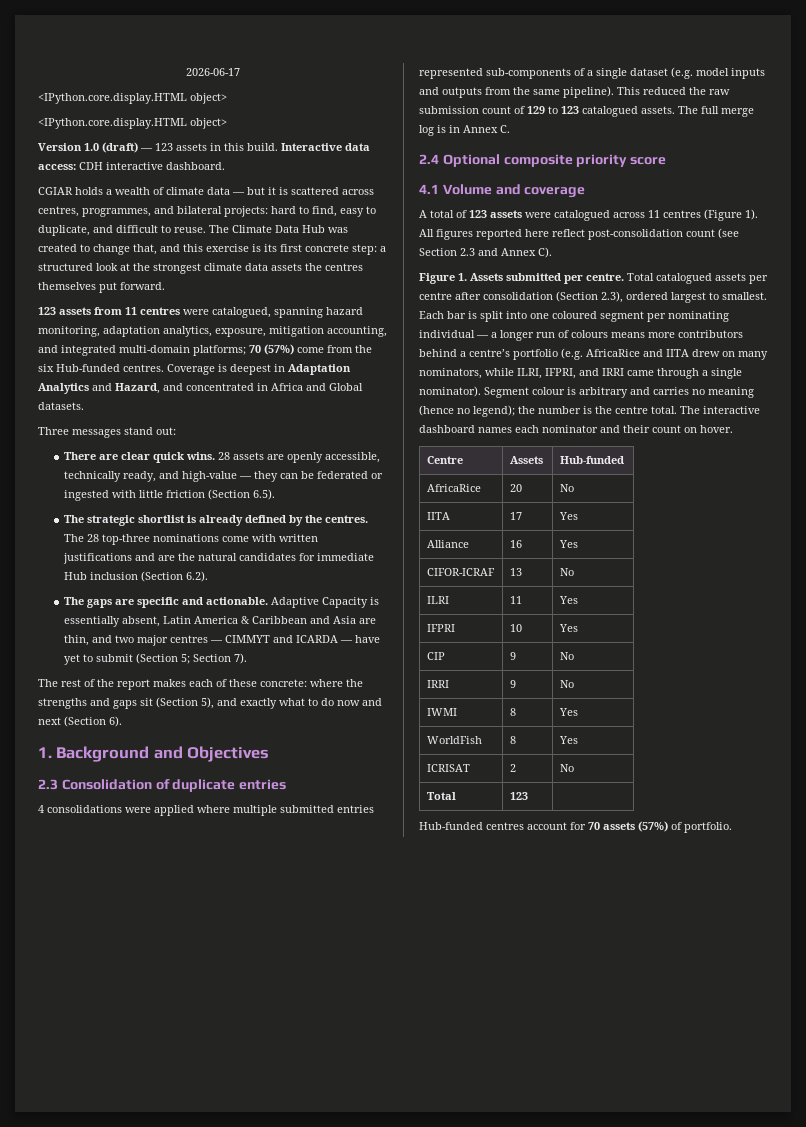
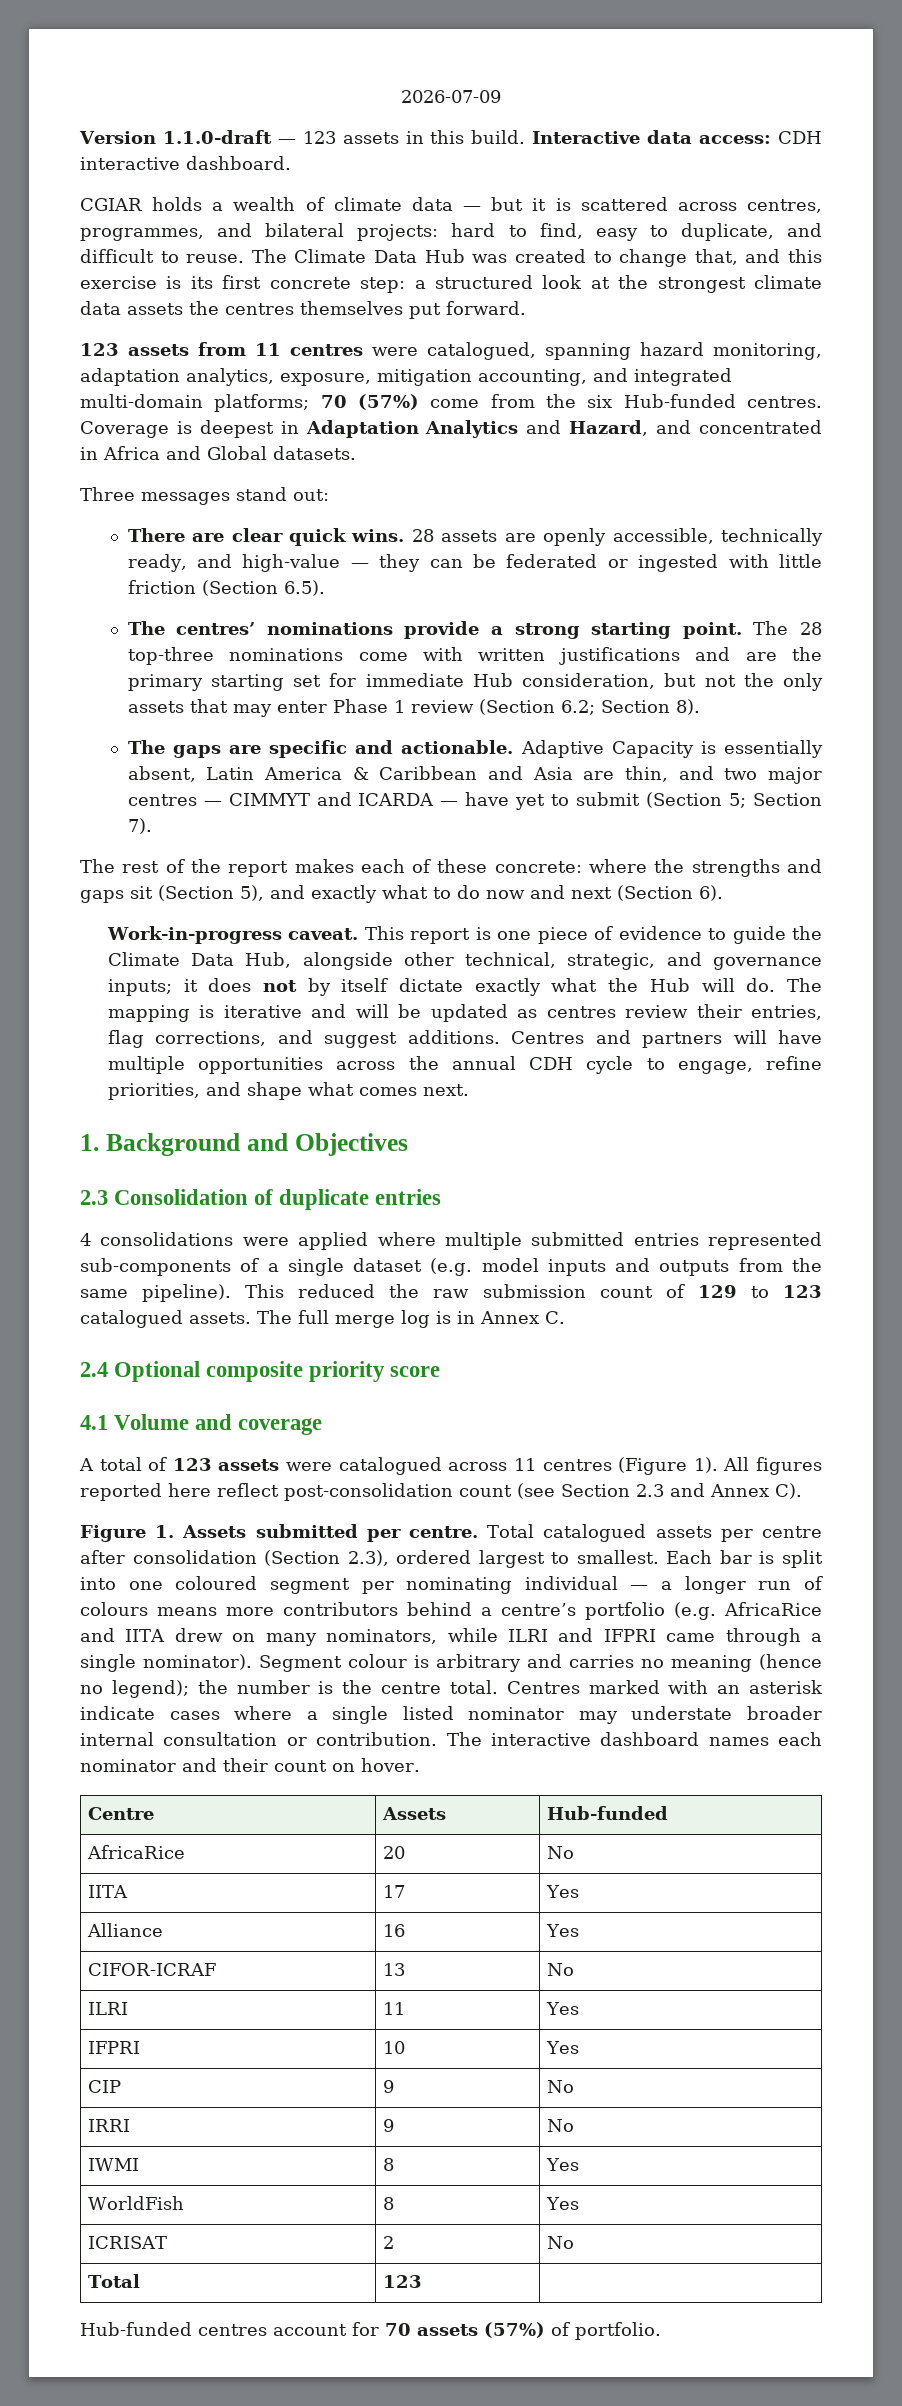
[185,68,240,76] [38,93,227,104] [38,118,227,129] 2026-06-17 // <IPython.core.display.HTML object> // <IPython.core.display.HTML object> -> [401,90,501,103] 2026-07-09
[84,142,138,153] 1.0 (draft) -> [162,130,272,144] 1.1.0-draft
[86,515,368,526] strategic shortlist is already defined by the centres. -> [176,621,742,639] centres’ nominations provide a strong starting point.
[197,553,374,561] [63,571,208,582] natural candidates for immediate Hub inclusion (Section 6.2). -> [127,673,823,691] [127,699,700,717] primary starting set for immediate Hub consideration, but not the only assets that may enter Phase 1 review (Section 6.2; Section 8).
(122, 721) none -> [106,926,822,944] [107,952,822,970] [107,978,822,996] [107,1004,822,1022] [107,1030,822,1048] [107,1056,823,1074] [107,1082,469,1100] // Work-in-progress caveat. This report is one piece of evidence to guide the Climate Data Hub, alongside other technical, strategic, and governance inputs; it does not by itself dictate exactly what the Hub will do. The mapping is iterative and will be updated as centres review their entries, flag corrections, and suggest additions. Centres and partners will have multiple opportunities across the annual CDH cycle to engage, refine priorities, and shape what comes next.
[517,368,624,379] ILRI, IFPRI, and IRRI -> [507,1628,656,1642] ILRI and IFPRI
(677, 410) none -> [506,1680,824,1694] [80,1706,822,1724] [80,1732,438,1746] Centres marked with an asterisk indicate cases where a single listed nominator may understate broader internal consultation or contribution.

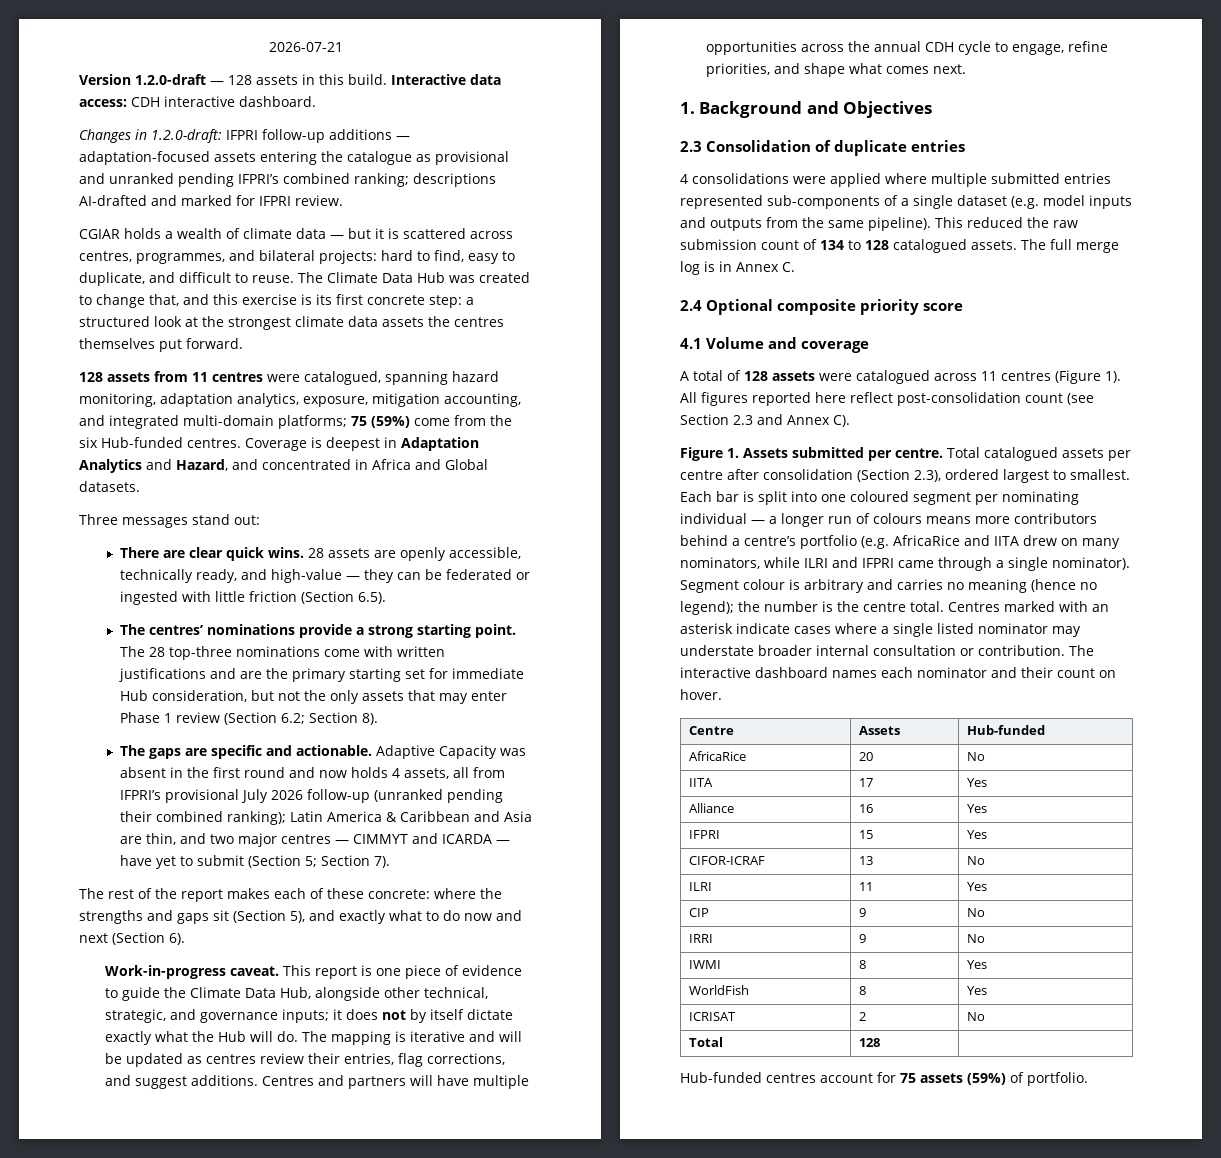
[401,90,501,103] 2026-07-09 -> [269,42,343,52] 2026-07-21
[162,130,336,144] 1.1.0-draft — 123 -> [135,74,252,85] 1.2.0-draft — 128
(291, 163) none -> [79,129,410,143] [79,151,509,165] [79,173,496,187] [79,195,343,206] // Changes in 1.2.0-draft: IFPRI follow-up additions — adaptation-focused assets entering the catalogue as provisional and unranked pending IFPRI’s combined ranking; descriptions AI-drafted and marked for IFPRI review.
[80,343,119,356] 123 -> [79,372,103,382] 128
[320,394,419,410] 70 (57%) -> [351,416,410,428] 75 (59%)
[700,740,823,758] [127,766,196,782] is essentially absent, -> [500,748,527,756] [120,767,506,779] [120,789,504,803] [120,811,287,825] was absent in the first round and now holds 4 assets, all from IFPRI’s provisional July 2026 follow-up (unranked pending their combined ranking);
[697,1285,822,1298] 129 to 123 -> [820,240,889,250] 134 to 128
[172,1458,212,1471] 123 -> [744,371,768,381] 128
(580, 1930) none -> [689,830,721,839] [859,830,874,839] [967,830,988,839] // IFPRI | 15 | Yes
[88,2041,141,2054] [383,2041,406,2054] [546,2041,580,2054] // IFPRI | 10 | Yes -> (988, 886) none
[383,2275,423,2288] 123 -> [859,1038,881,1047] 128
[385,2322,545,2338] 70 assets (57%) -> [900,1073,1006,1085] 75 assets (59%)

